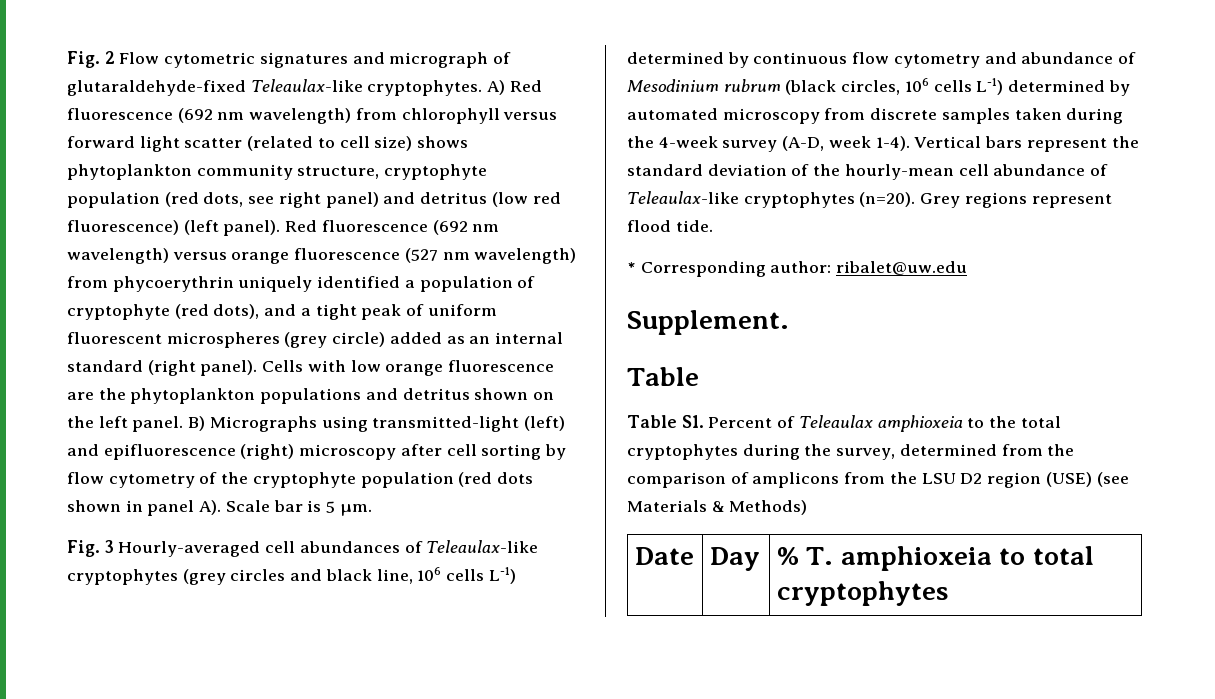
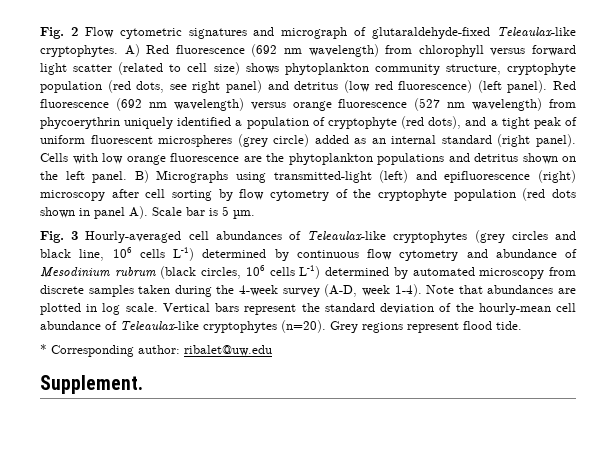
(910, 143) none -> [426,285,577,294] [40,303,158,315] Note that abundances are plotted in log scale.
[627,367,699,386] [627,415,1061,432] [627,444,1075,460] [627,472,1129,488] [627,500,808,515] [634,547,694,565] [709,547,760,571] [776,546,1094,571] [776,581,948,606] // Table // Table S1. Percent of Teleaulax amphioxeia to the total cryptophytes during the survey, determined from the comparison of amplicons from the LSU D2 region (USE) (see Materials & Methods) // Date | Day | % T. amphioxeia to total cryptophytes -> (143, 384) none

